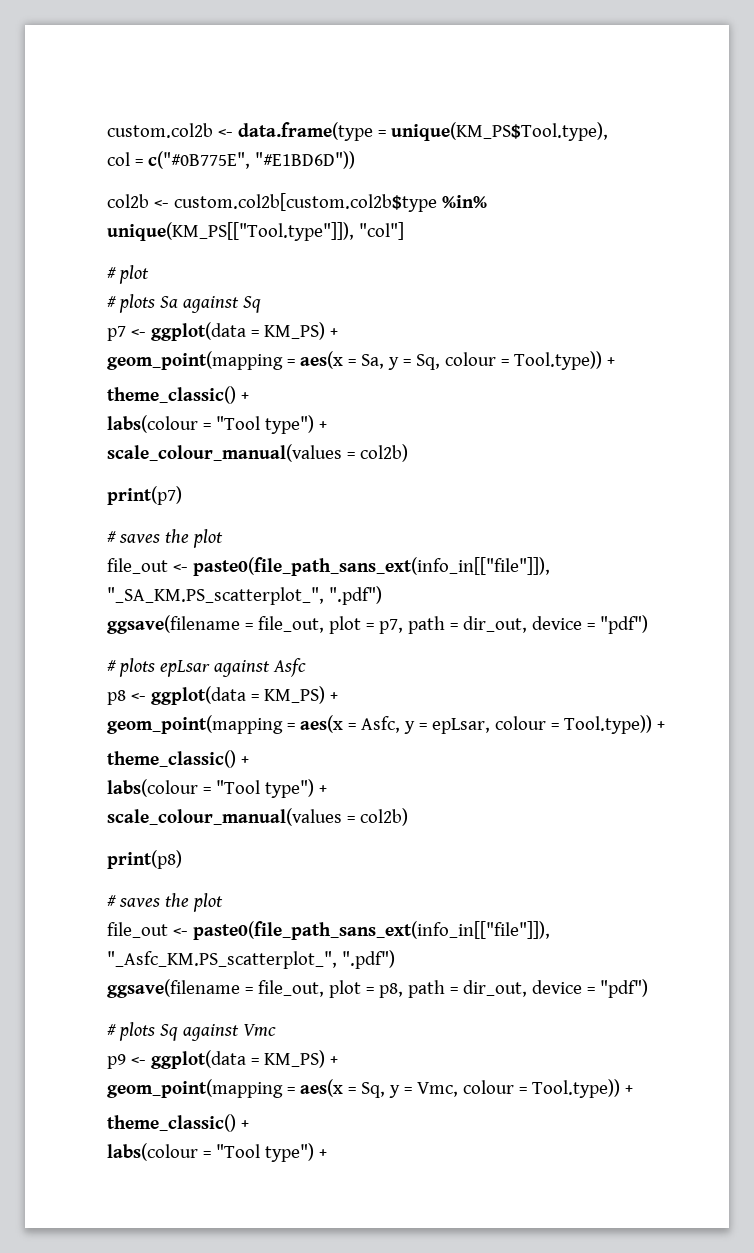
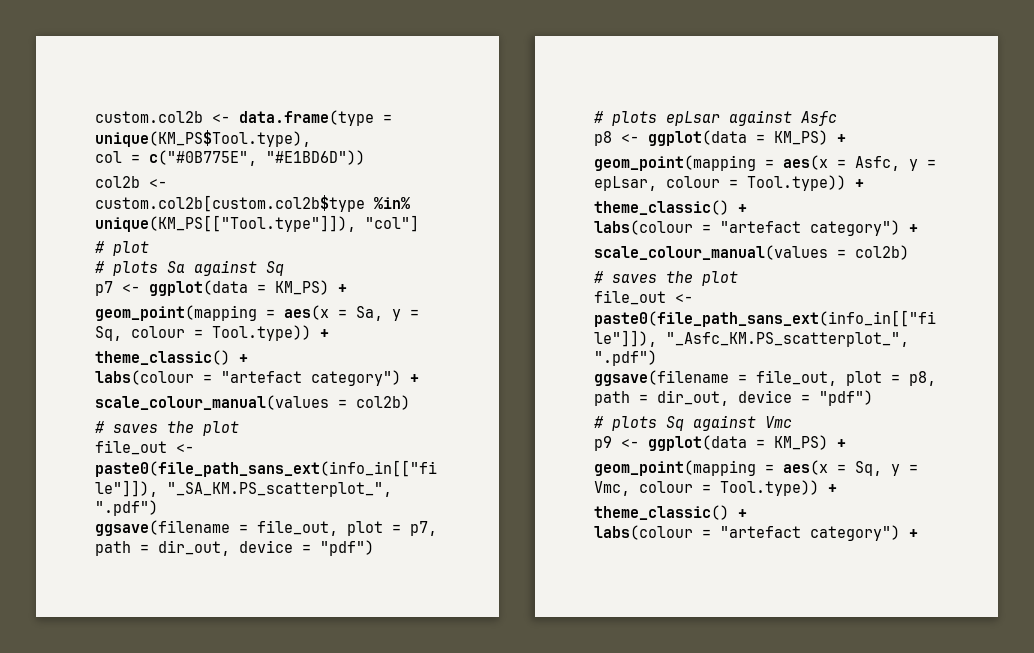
[215,415,327,434] [107,444,408,462] [107,486,182,505] "Tool type") + // scale_colour_manual(values = col2b) // print(p7) -> [221,370,419,386] [95,395,410,410] "artefact category") + // scale_colour_manual(values = col2b)
[215,779,327,798] [107,808,408,826] [107,850,182,869] "Tool type") + // scale_colour_manual(values = col2b) // print(p8) -> [720,220,918,236] [594,245,909,260] "artefact category") + // scale_colour_manual(values = col2b)
[215,1143,314,1162] "Tool type") -> [720,525,900,541] "artefact category")

